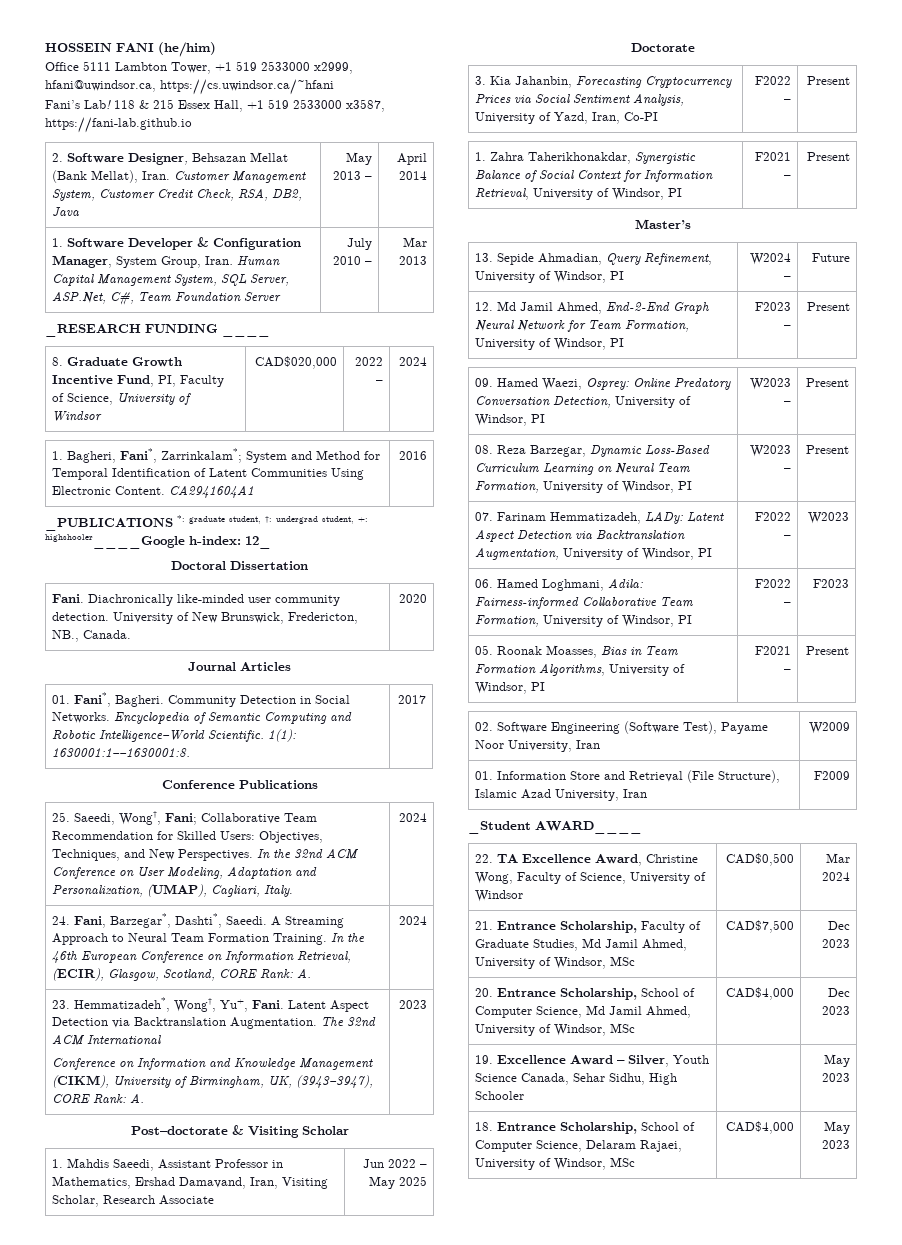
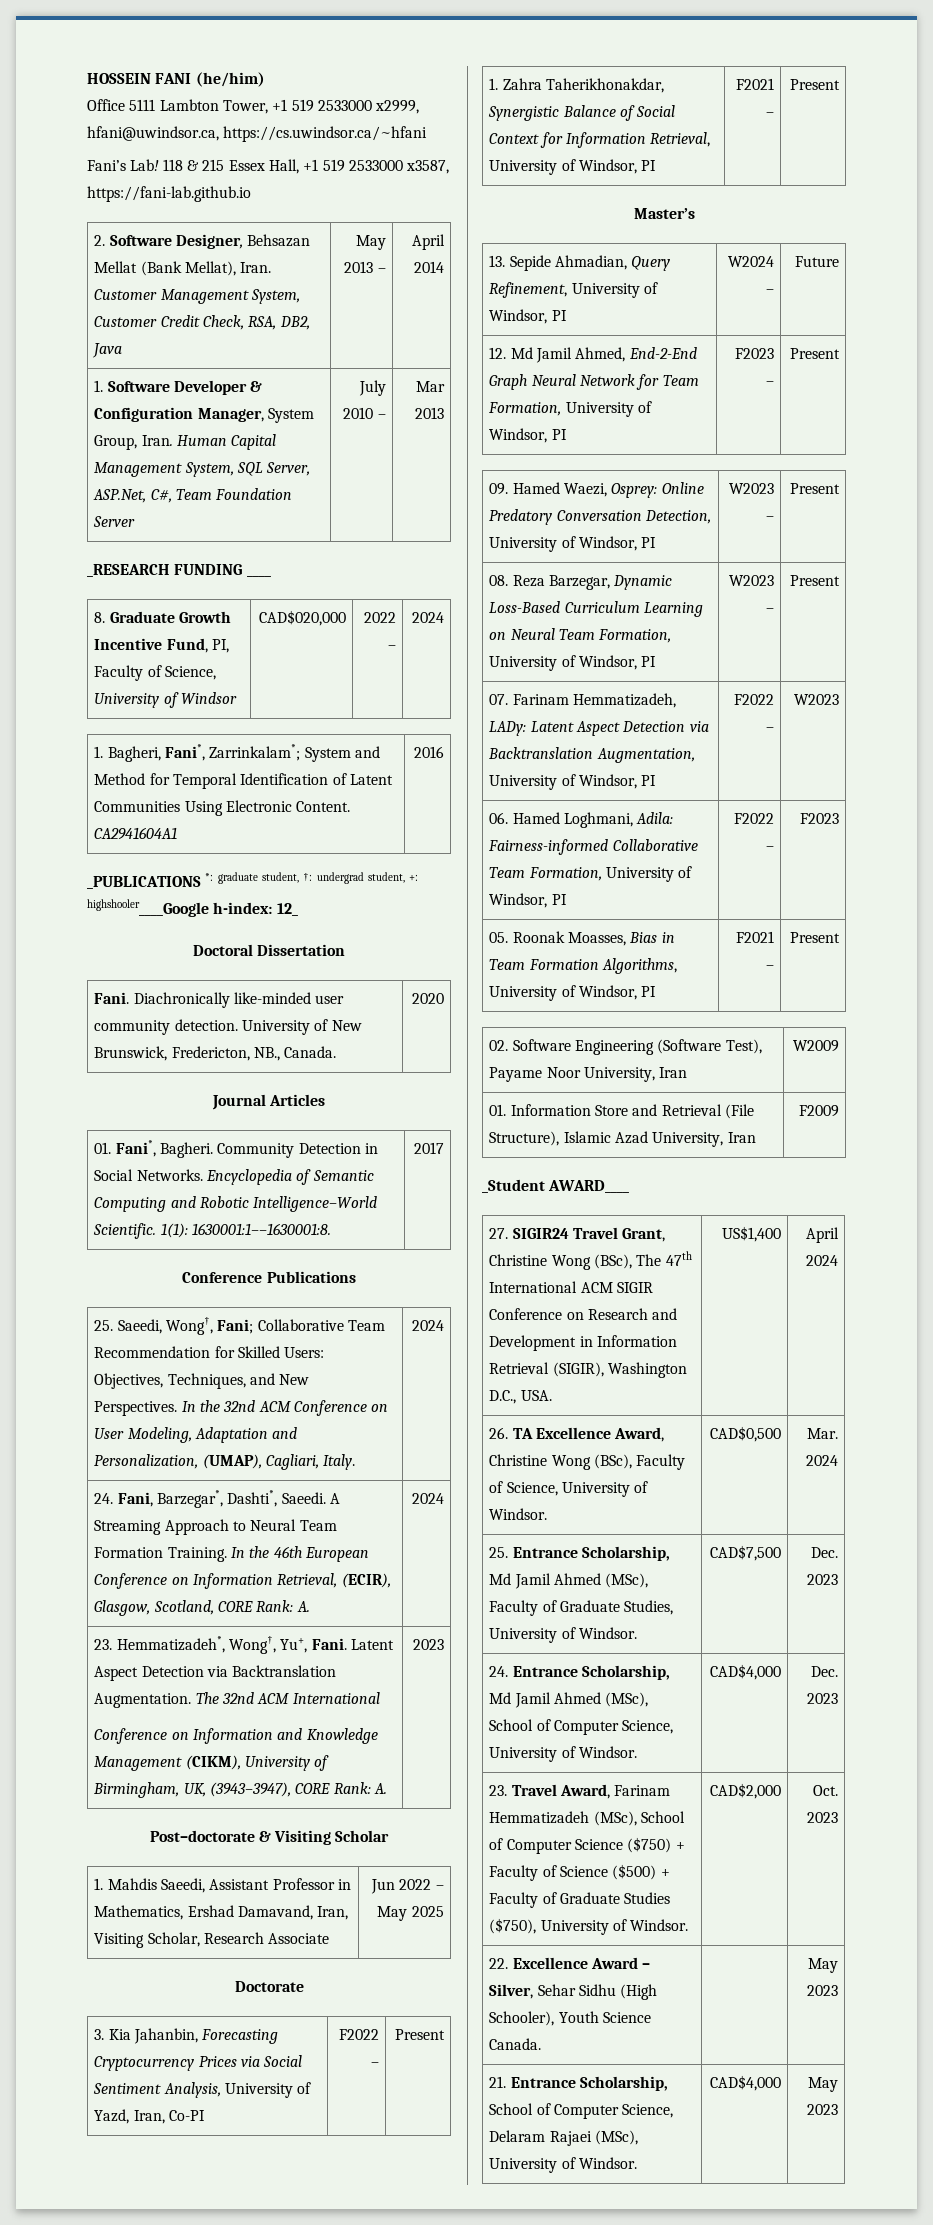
[475,854,494,863] 22. -> [489,1227,666,1242] [489,1251,692,1270] [489,1281,653,1293] [489,1308,678,1320] [489,1335,677,1351] [489,1362,687,1378] [489,1390,552,1404] [721,1226,781,1242] [805,1227,839,1243] [805,1255,838,1266] [489,1427,509,1439] 27. SIGIR24 Travel Grant, Christine Wong (BSc), The 47th International ACM SIGIR Conference on Research and Development in Information Retrieval (SIGIR), Washington D.C., USA. | US$1,400 | April 2024 // 26.
[475,872,707,884] [475,890,524,902] Wong, Faculty of Science, University of Windsor -> [551,1454,686,1470] [489,1481,649,1497] [489,1508,548,1520] Wong (BSc), Faculty of Science, University of Windsor.
[825,853,850,863] [821,872,850,881] [475,921,702,933] [475,938,688,951] [475,956,636,969] Mar 2024 // 21. Entrance Scholarship, Faculty of Graduate Studies, Md Jamil Ahmed, University of Windsor, MSc -> [806,1428,838,1439] [805,1455,838,1466] [489,1546,670,1561] [489,1573,649,1589] [489,1600,674,1616] [489,1627,637,1643] Mar. 2024 // 25. Entrance Scholarship, Md Jamil Ahmed (MSc), Faculty of Graduate Studies, University of Windsor.
[827,921,850,930] [821,939,850,948] [475,988,696,1000] [475,1005,692,1018] [475,1023,636,1036] [725,987,794,1000] [827,988,850,997] [821,1006,850,1015] [475,1055,710,1067] [475,1073,678,1085] [475,1091,525,1100] Dec 2023 // 20. Entrance Scholarship, School of Computer Science, Md Jamil Ahmed, University of Windsor, MSc | CAD$4,000 | Dec 2023 // 19. Excellence Award – Silver, Youth Science Canada, Sehar Sidhu, High Schooler -> [810,1547,838,1558] [806,1574,838,1585] [489,1665,670,1680] [489,1692,649,1708] [489,1719,674,1735] [489,1746,637,1762] [709,1664,781,1680] [810,1666,838,1677] [806,1693,838,1704] [489,1784,671,1799] [489,1811,685,1826] [489,1837,685,1854] [489,1864,670,1881] [489,1892,671,1908] [489,1918,689,1935] [709,1783,781,1799] [812,1785,838,1796] [806,1812,838,1823] [489,1957,651,1969] [489,1984,658,2000] [489,2011,651,2026] [489,2038,542,2050] Dec. 2023 // 24. Entrance Scholarship, Md Jamil Ahmed (MSc), School of Computer Science, University of Windsor. | CAD$4,000 | Dec. 2023 // 23. Travel Award, Farinam Hemmatizadeh (MSc), School of Computer Science ($750) + Faculty of Science ($500) + Faculty of Graduate Studies ($750), University of Windsor. | CAD$2,000 | Oct. 2023 // 22. Excellence Award – Silver, Sehar Sidhu (High Schooler), Youth Science Canada.
[475,1122,494,1131] 18. -> [489,2076,507,2088] 21.
[640,1140,683,1152] [475,1157,636,1170] Rajaei, University of Windsor, MSc -> [549,2130,638,2146] [489,2157,637,2173] Rajaei (MSc), University of Windsor.

